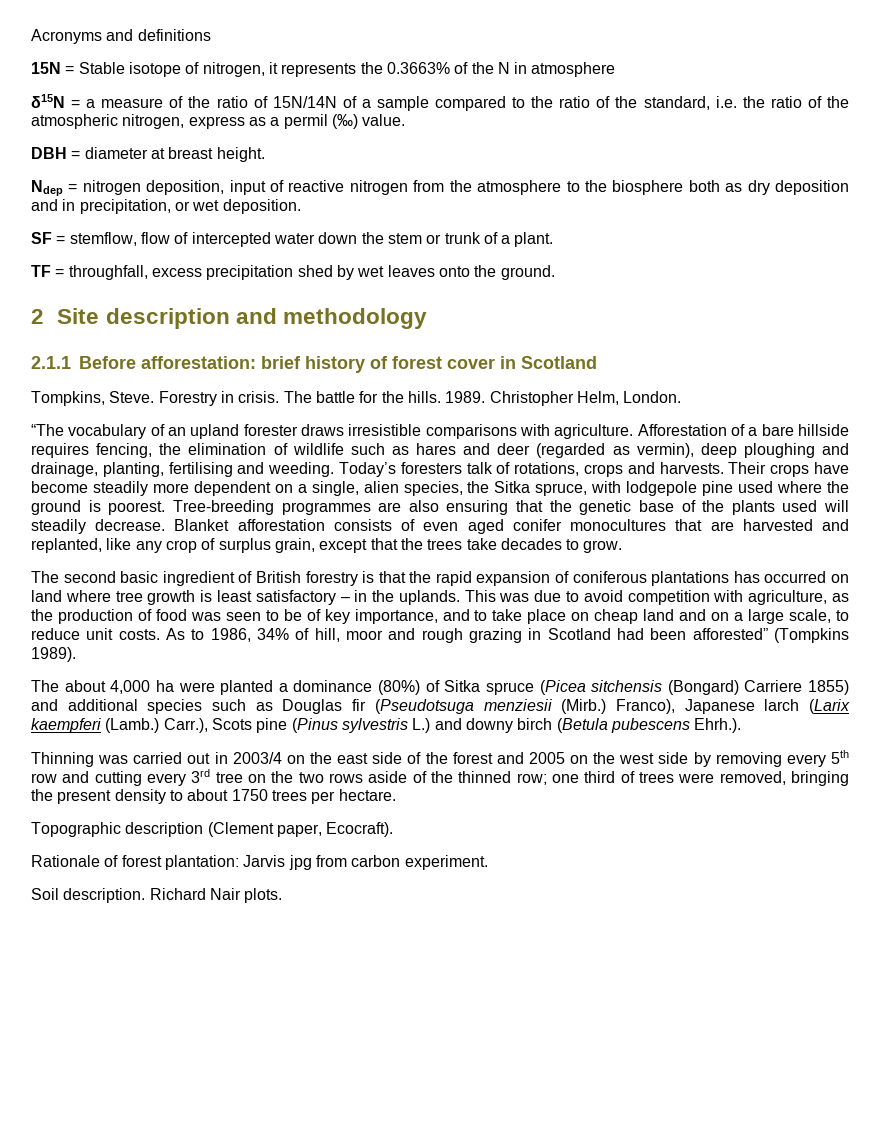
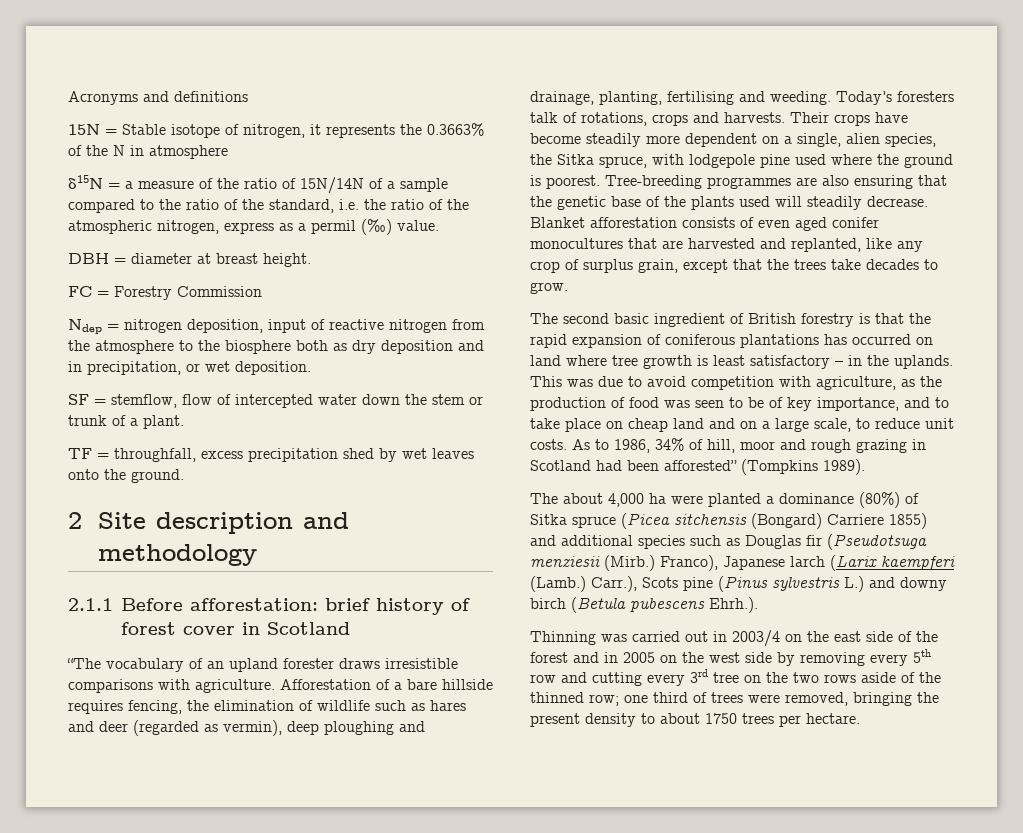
(265, 154) none -> [68,286,262,300] // FC = Forestry Commission
[31,391,682,406] // Tompkins, Steve. Forestry in crisis. The battle for the hills. 1989. Christopher Helm, London. -> (350, 628) none
(524, 758) none -> [604,652,618,663] in
[31,822,394,837] [31,855,488,870] [31,888,283,903] // Topographic description (Clement paper, Ecocraft). // Rationale of forest plantation: Jarvis jpg from carbon experiment. // Soil description. Richard Nair plots. -> (860, 718) none

